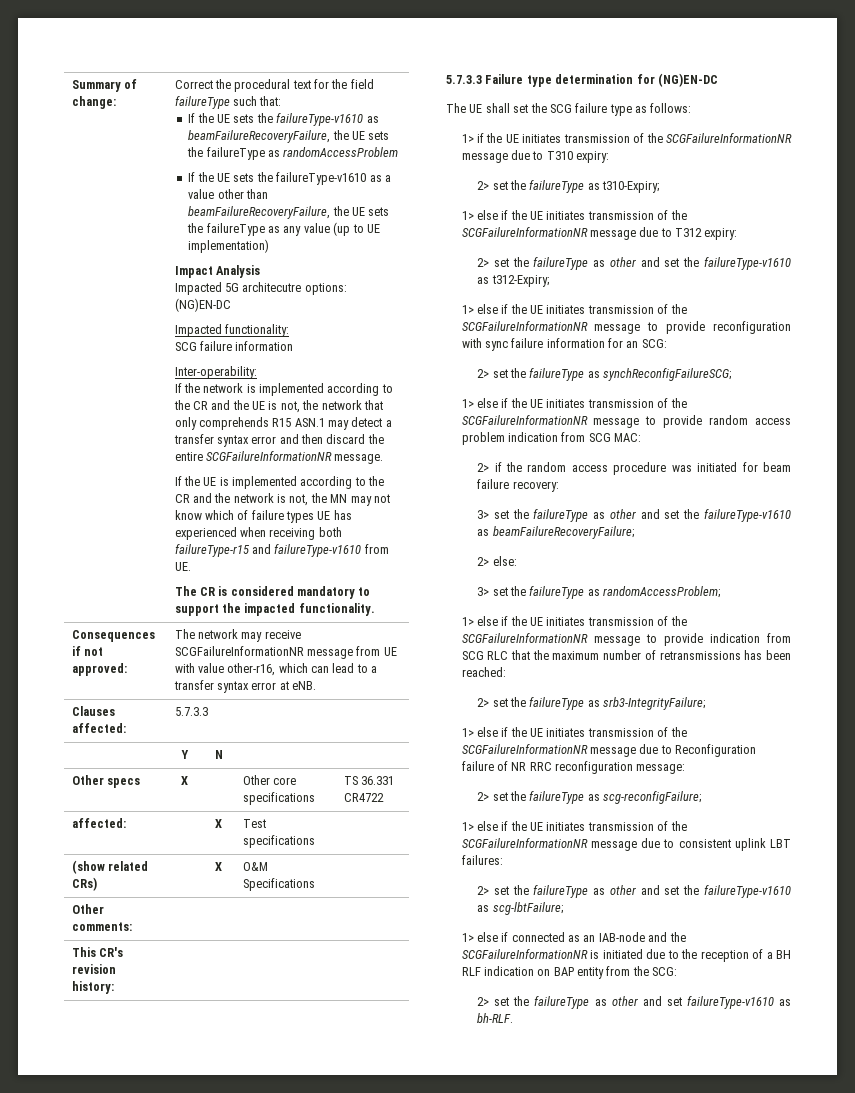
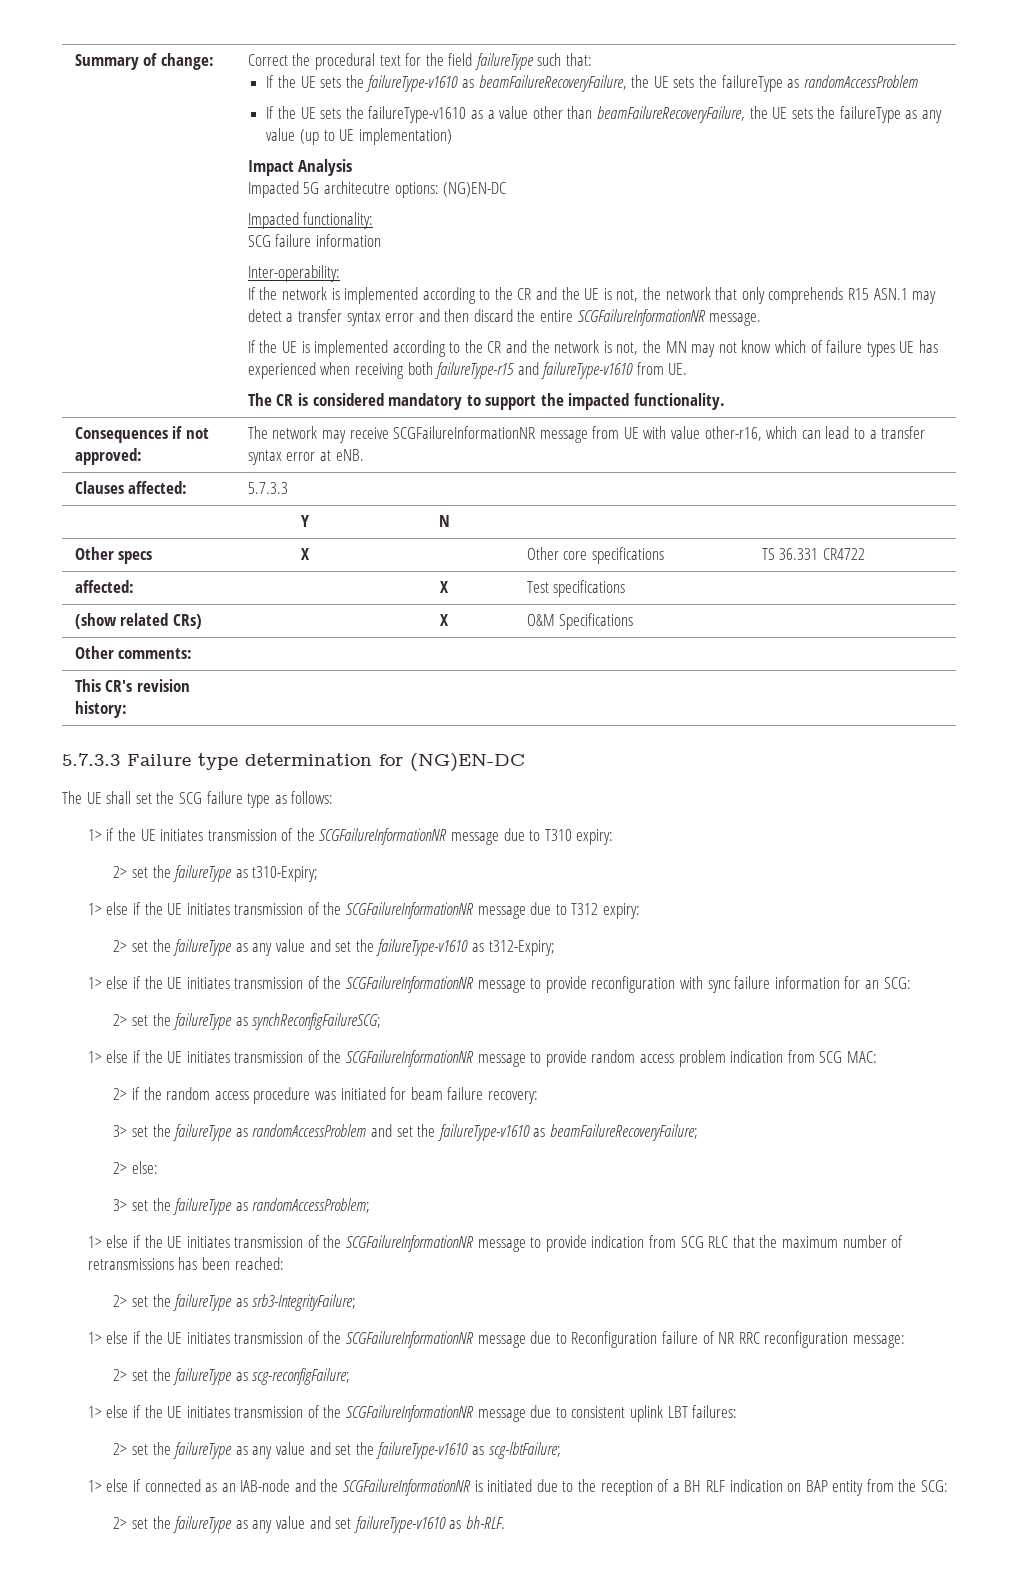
[609,257,636,267] other -> [252,939,305,956] any value
[609,509,636,519] other -> [252,1124,367,1137] randomAccessProblem
[609,885,636,895] other -> [252,1442,305,1459] any value
[611,996,638,1006] other -> [252,1516,305,1533] any value

